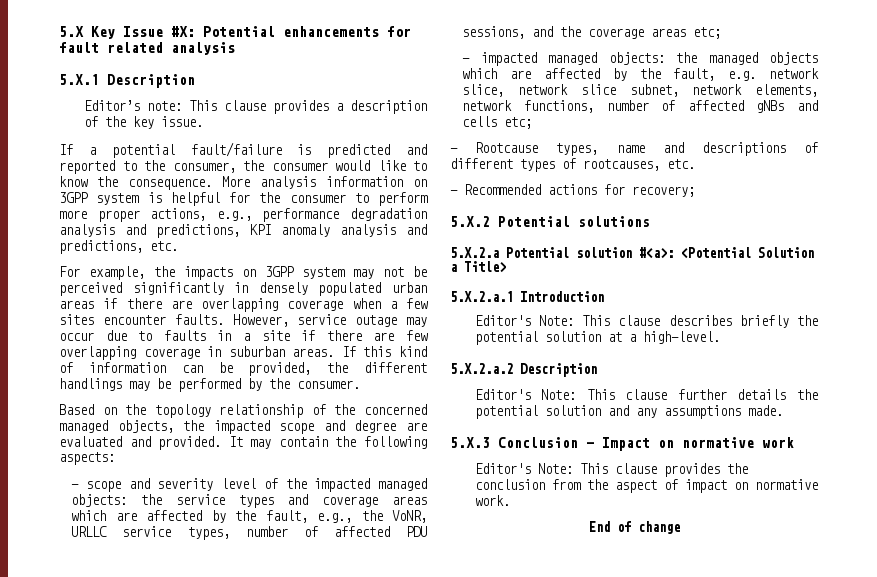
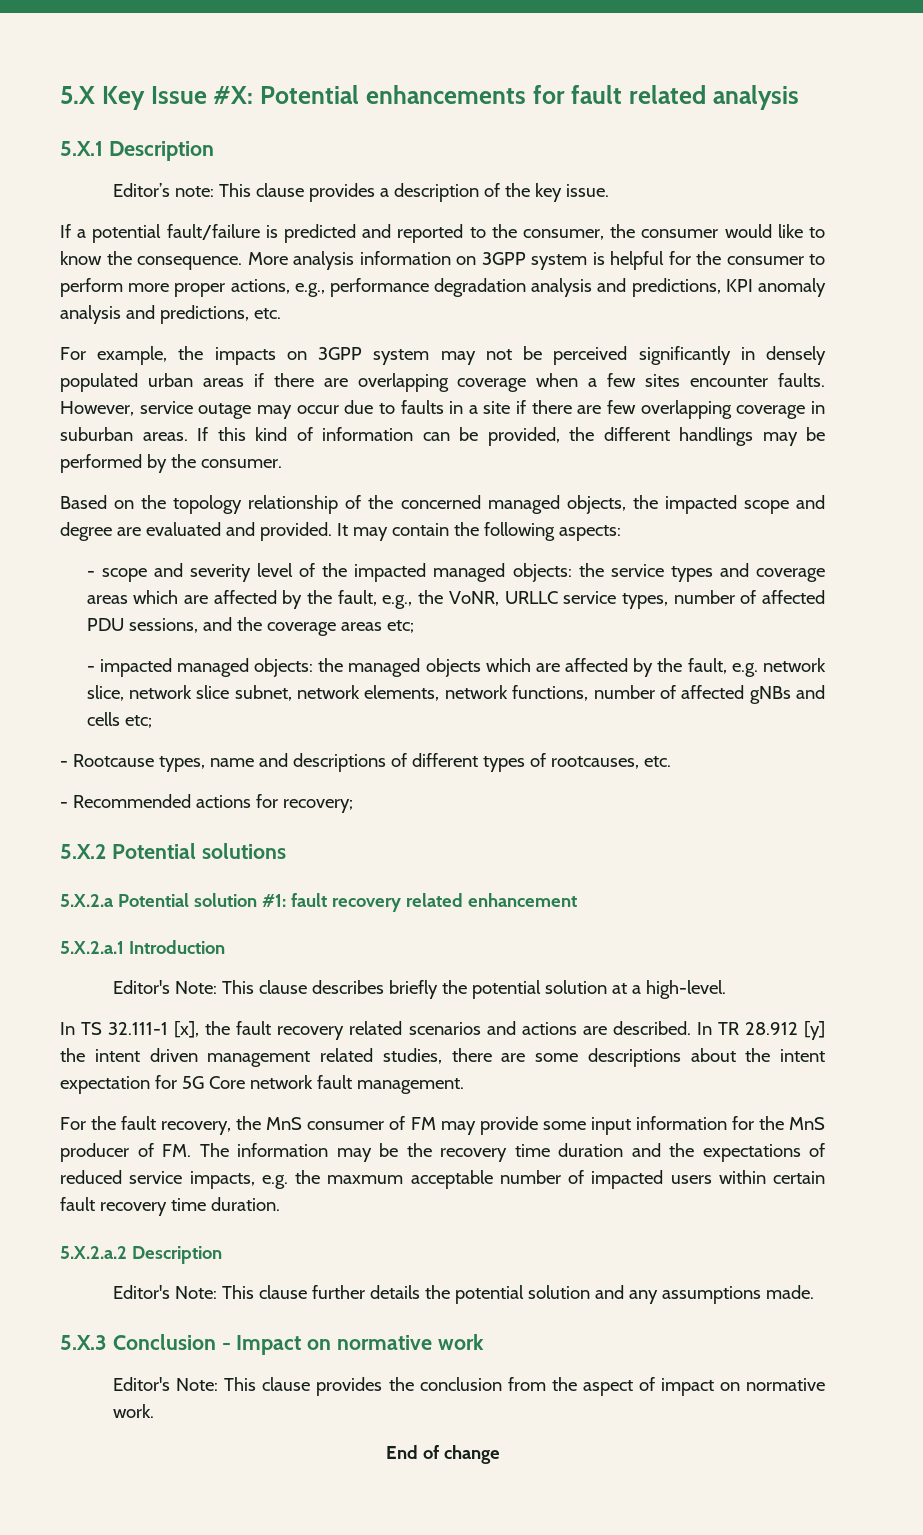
[639,247,814,259] [450,261,506,273] #<a>: <Potential Solution a Title> -> [261,893,577,912] #1: fault recovery related enhancement
(720, 337) none -> [60,1021,826,1040] [60,1048,825,1067] [60,1075,464,1094] [60,1116,825,1135] [60,1143,825,1162] [60,1170,825,1189] [60,1197,280,1216] // In TS 32.111-1 [x], the fault recovery related scenarios and actions are described. In TR 28.912 [y] the intent driven management related studies, there are some descriptions about the intent expectation for 5G Core network fault management. // For the fault recovery, the MnS consumer of FM may provide some input information for the MnS producer of FM. The information may be the recovery time duration and the expectations of reduced service impacts, e.g. the maxmum acceptable number of impacted users within certain fault recovery time duration.

